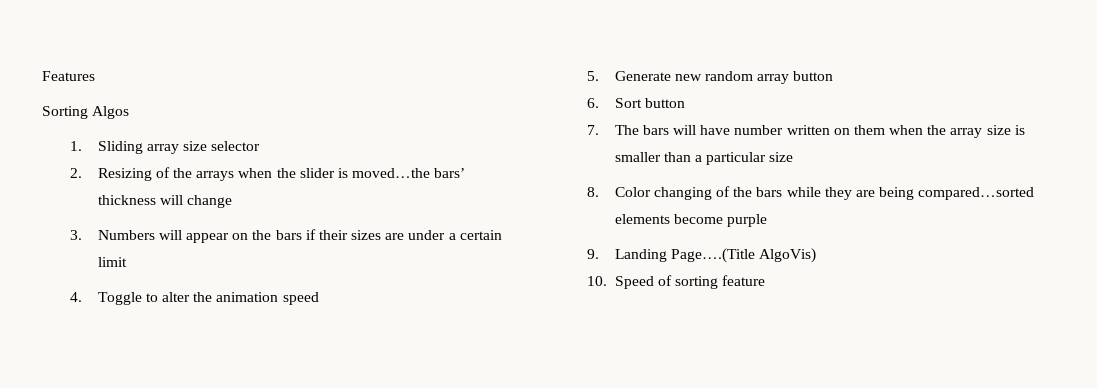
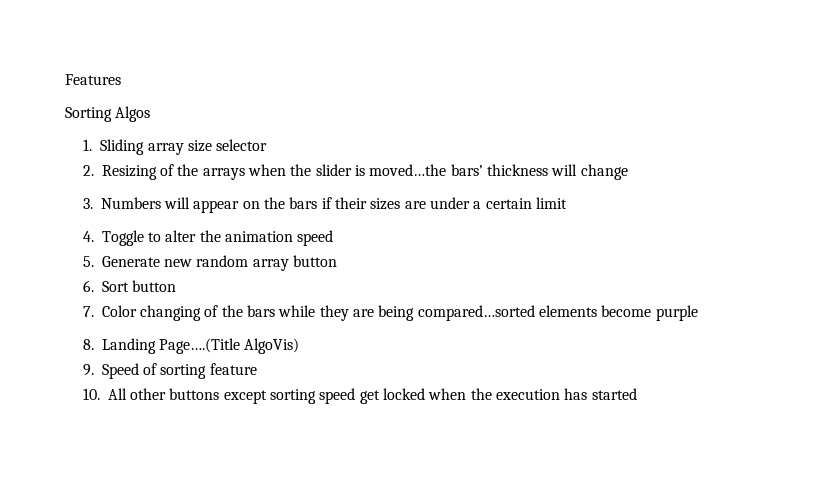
[614,125,1025,138] [614,152,794,165] [586,187,599,197] The bars will have number written on them when the array size is smaller than a particular size // 8. -> (94, 311) none
[586,249,599,259] 9. -> [82,339,94,350] 8.
[586,276,607,286] 10. -> [82,364,94,376] 9.
(766, 280) none -> [82,388,637,404] // 10. All other buttons except sorting speed get locked when the execution has started

